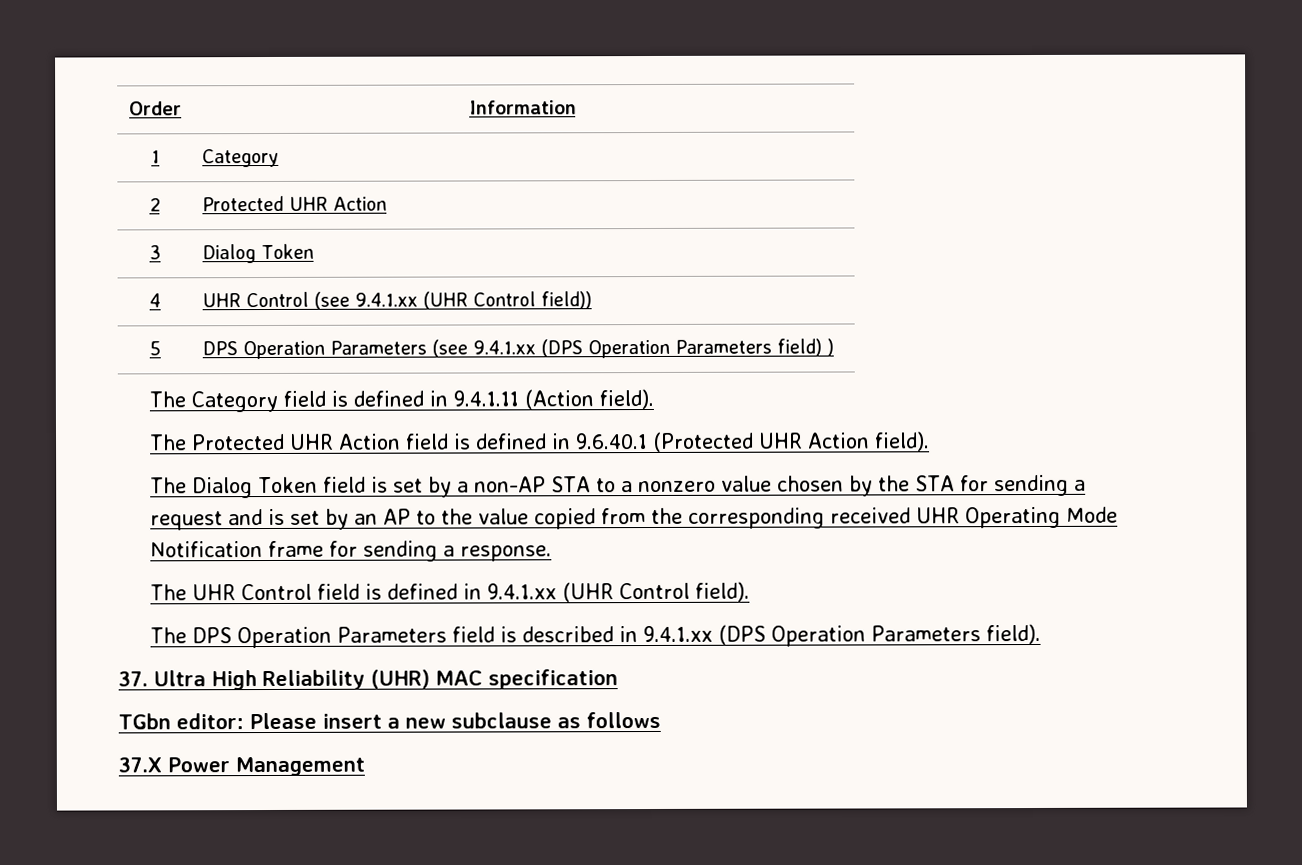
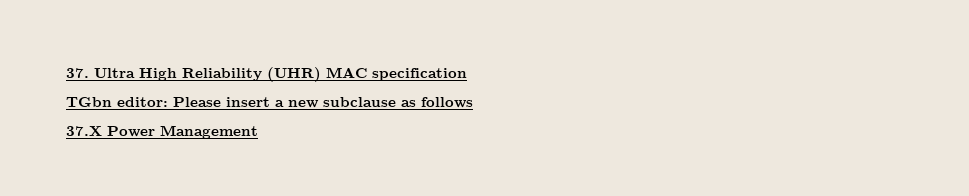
[128,101,182,116] [469,100,577,115] [150,150,160,164] [201,148,279,168] [149,197,161,212] [201,195,387,212] [149,244,161,260] [201,243,314,264] [149,293,161,308] [201,291,592,310] [149,340,161,356] [201,338,834,360] [149,388,655,413] [150,431,931,452] [150,474,1087,499] [150,506,1119,531] [150,540,553,562] [150,581,751,603] [150,623,1042,649] Order | Information // 1 | Category // 2 | Protected UHR Action // 3 | Dialog Token // 4 | UHR Control (see 9.4.1.xx (UHR Control field)) // 5 | DPS Operation Parameters (see 9.4.1.xx (DPS Operation Parameters field) ) // The Category field is defined in 9.4.1.11 (Action field). // The Protected UHR Action field is defined in 9.6.40.1 (Protected UHR Action field). // The Dialog Token field is set by a non-AP STA to a nonzero value chosen by the STA for sending a request and is set by an AP to the value copied from the corresponding received UHR Operating Mode Notification frame for sending a response. // The UHR Control field is defined in 9.4.1.xx (UHR Control field). // The DPS Operation Parameters field is described in 9.4.1.xx (DPS Operation Parameters field). // -> (66, 73) none

